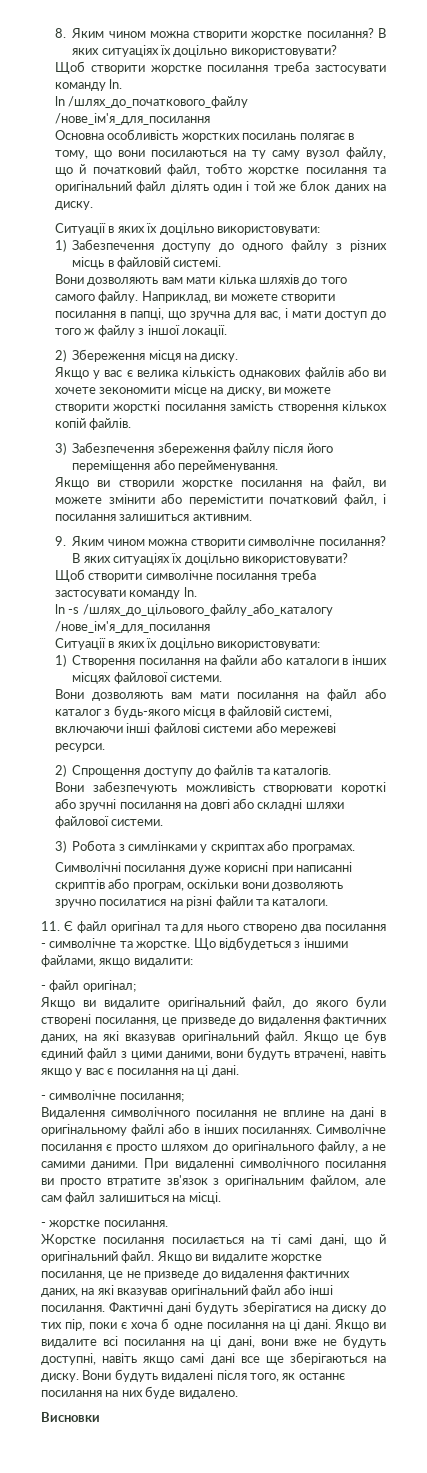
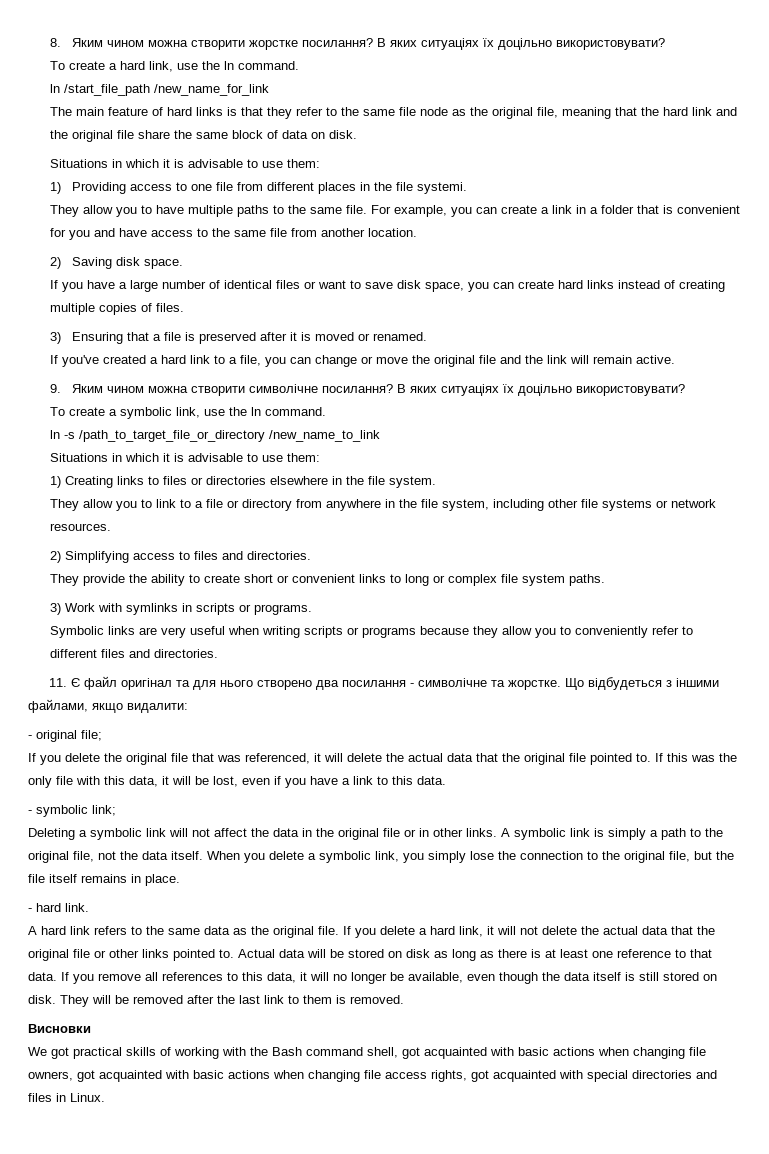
[55,61,386,74] [55,79,123,91] [55,96,249,108] [55,113,211,125] [55,129,354,142] [55,147,386,159] [55,163,386,176] [55,180,387,193] [55,201,94,210] [55,223,320,235] [55,239,387,252] [72,257,222,269] [55,274,347,286] [55,291,335,303] [55,308,386,320] [55,325,227,337] [55,349,239,362] [54,366,386,379] [55,384,332,396] [55,401,387,413] [55,418,132,430] [55,442,333,455] [72,459,279,472] [54,477,386,489] [55,493,386,506] [55,514,252,521] Щоб створити жорстке посилання треба застосувати команду ln. // ln /шлях_до_початкового_файлу /нове_ім'я_для_посилання // Основна особливість жорстких посилань полягає в тому, що вони посилаються на ту саму вузол файлу, що й початковий файл, тобто жорстке посилання та оригінальний файл ділять один і той же блок даних на диску. // Ситуації в яких їх доцільно використовувати: // 1) Забезпечення доступу до одного файлу з різних місць в файловій системі. // Вони дозволяють вам мати кілька шляхів до того самого файлу. Наприклад, ви можете створити посилання в папці, що зручна для вас, і мати доступ до того ж файлу з іншої локації. // 2) Збереження місця на диску. // Якщо у вас є велика кількість однакових файлів або ви хочете зекономити місце на диску, ви можете створити жорсткі посилання замість створення кількох копій файлів. // 3) Забезпечення збереження файлу після його переміщення або перейменування. // Якщо ви створили жорстке посилання на файл, ви можете змінити або перемістити початковий файл, і посилання залишиться активним. -> [50,61,300,72] [50,84,270,96] [50,107,738,119] [50,130,358,142] [50,159,321,168] [50,182,468,194] [50,205,741,217] [50,228,418,240] [50,257,184,269] [50,280,726,292] [50,303,185,315] [50,332,428,344] [50,355,676,367] To create a hard link, use the ln command. // ln /start_file_path /new_name_for_link // The main feature of hard links is that they refer to the same file node as the original file, meaning that the hard link and the original file share the same block of data on disk. // Situations in which it is advisable to use them: // 1) Providing access to one file from different places in the file systemі. // They allow you to have multiple paths to the same file. For example, you can create a link in a folder that is convenient for you and have access to the same file from another location. // 2) Saving disk space. // If you have a large number of identical files or want to save disk space, you can create hard links instead of creating multiple copies of files. // 3) Ensuring that a file is preserved after it is moved or renamed. // If you've created a hard link to a file, you can change or move the original file and the link will remain active.
[55,569,316,582] [55,587,197,599] [55,603,333,616] [55,621,211,633] [55,638,320,650] [55,654,387,667] [72,672,223,684] [55,688,387,701] [55,705,333,718] [55,722,336,735] [55,743,106,752] [55,764,332,777] [55,781,386,794] [55,798,344,811] [55,816,164,828] [55,840,355,853] [55,862,352,874] [55,878,343,891] [55,896,329,908] Щоб створити символічне посилання треба застосувати команду ln. // ln -s /шлях_до_цільового_файлу_або_каталогу /нове_ім'я_для_посилання // Ситуації в яких їх доцільно використовувати: // 1) Створення посилання на файли або каталоги в інших місцях файлової системи. // Вони дозволяють вам мати посилання на файл або каталог з будь-якого місця в файловій системі, включаючи інші файлові системи або мережеві ресурси. // 2) Спрощення доступу до файлів та каталогів. // Вони забезпечують можливість створювати короткі або зручні посилання на довгі або складні шляхи файлової системи. // 3) Робота з симлінками у скриптах або програмах. // Символічні посилання дуже корисні при написанні скриптів або програм, оскільки вони дозволяють зручно посилатися на різні файли та каталоги. -> [50,407,327,419] [50,430,381,442] [50,453,321,462] [50,476,437,488] [50,499,717,511] [50,523,112,531] [50,551,312,563] [50,574,606,586] [50,603,313,615] [50,626,694,638] [50,649,219,658] To create a symbolic link, use the ln command. // ln -s /path_to_target_file_or_directory /new_name_to_link // Situations in which it is advisable to use them: // 1) Creating links to files or directories elsewhere in the file system. // They allow you to link to a file or directory from anywhere in the file system, including other file systems or network resources. // 2) Simplifying access to files and directories. // They provide the ability to create short or convenient links to long or complex file system paths. // 3) Work with symlinks in scripts or programs. // Symbolic links are very useful when writing scripts or programs because they allow you to conveniently refer to different files and directories.
[49,980,136,992] [40,996,386,1009] [41,1014,387,1026] [41,1030,386,1043] [41,1047,386,1060] [41,1065,239,1077] [41,1090,184,1102] [41,1107,386,1119] [41,1123,386,1136] [41,1141,386,1153] [41,1158,386,1170] [41,1175,386,1187] [41,1192,221,1204] [41,1220,168,1229] [41,1234,386,1246] [41,1251,322,1263] [41,1268,351,1280] [41,1284,333,1297] [41,1301,387,1314] [41,1318,386,1331] [41,1335,386,1348] [41,1352,386,1365] [41,1369,345,1382] [41,1386,238,1399] [41,1412,100,1422] файл оригінал; // Якщо ви видалите оригінальний файл, до якого були створені посилання, це призведе до видалення фактичних даних, на які вказував оригінальний файл. Якщо це був єдиний файл з цими даними, вони будуть втрачені, навіть якщо у вас є посилання на ці дані. // - символічне посилання; // Видалення символічного посилання не вплине на дані в оригінальному файлі або в інших посиланнях. Символічне посилання є просто шляхом до оригінального файлу, а не самими даними. При видаленні символічного посилання ви просто втратите зв'язок з оригінальним файлом, але сам файл залишиться на місці. // - жорстке посилання. // Жорстке посилання посилається на ті самі дані, що й оригінальний файл. Якщо ви видалите жорстке посилання, це не призведе до видалення фактичних даних, на які вказував оригінальний файл або інші посилання. Фактичні дані будуть зберігатися на диску до тих пір, поки є хоча б одне посилання на ці дані. Якщо ви видалите всі посилання на ці дані, вони вже не будуть доступні, навіть якщо самі дані все ще зберігаються на диску. Вони будуть видалені після того, як останнє посилання на них буде видалено. // Висновки -> [36,730,102,742] [28,753,737,765] [28,776,446,788] [28,805,116,817] [28,828,723,840] [28,851,734,863] [28,874,180,886] [28,903,89,912] [28,926,715,938] [28,949,712,961] [28,972,717,984] [28,995,404,1007] [28,1024,91,1033] [28,1047,706,1059] [28,1070,717,1082] [28,1093,105,1102] original file; // If you delete the original file that was referenced, it will delete the actual data that the original file pointed to. If this was the only file with this data, it will be lost, even if you have a link to this data. // - symbolic link; // Deleting a symbolic link will not affect the data in the original file or in other links. A symbolic link is simply a path to the original file, not the data itself. When you delete a symbolic link, you simply lose the connection to the original file, but the file itself remains in place. // - hard link. // A hard link refers to the same data as the original file. If you delete a hard link, it will not delete the actual data that the original file or other links pointed to. Actual data will be stored on disk as long as there is at least one reference to that data. If you remove all references to this data, it will no longer be available, even though the data itself is still stored on disk. They will be removed after the last link to them is removed. // Висновки // We got practical skills of working with the Bash command shell, got acquainted with basic actions when changing file owners, got acquainted with basic actions when changing file access rights, got acquainted with special directories and files in Linux.

